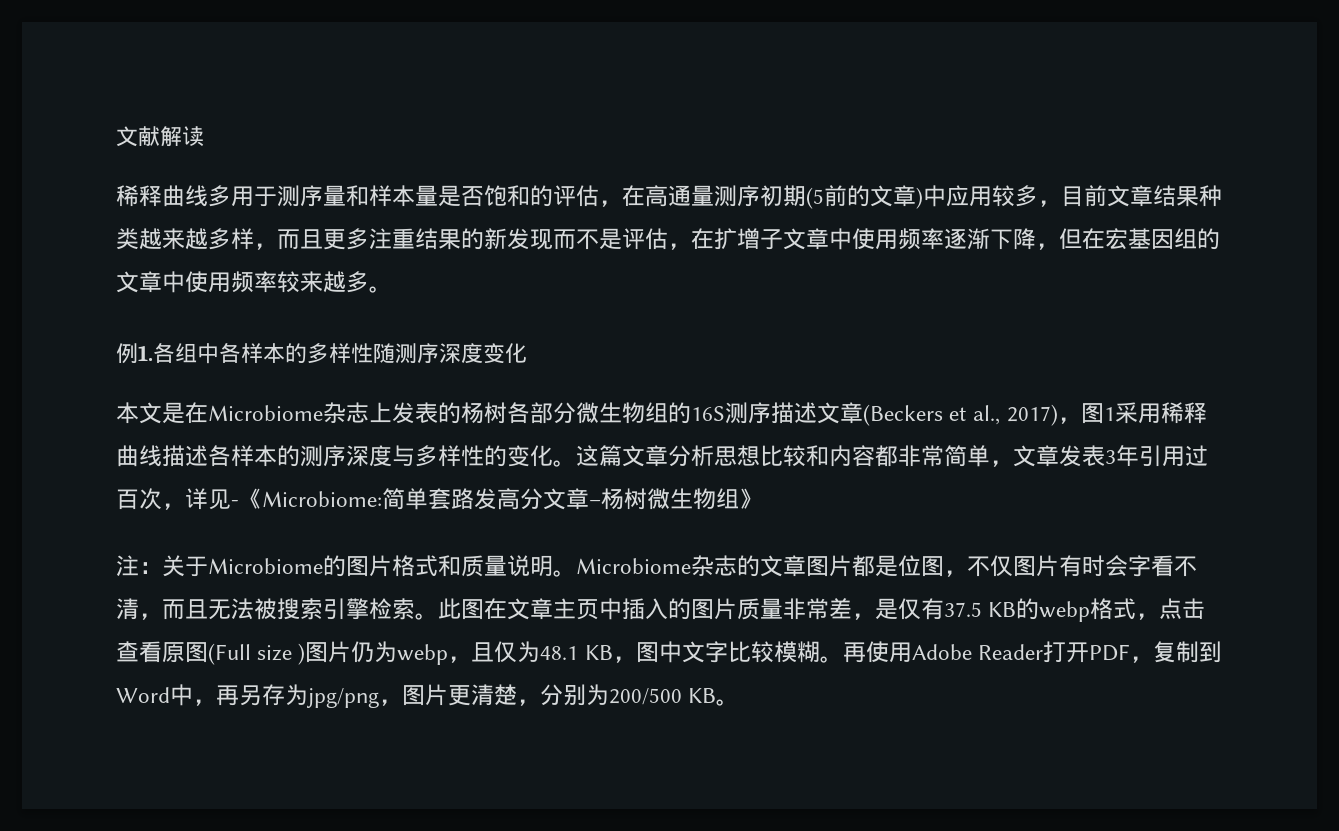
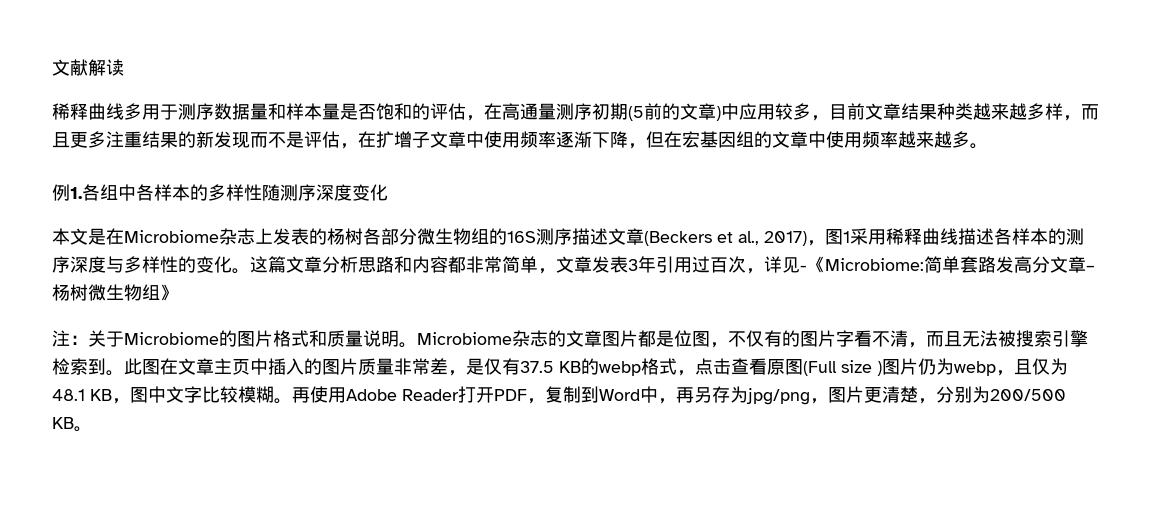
(323, 196) none -> [214,103,250,120] 数据
[277,271,300,293] 较 -> [898,131,916,148] 越
[737,445,806,467] 想比较 -> [376,256,394,273] 路
[1013,555,1128,577] 图片有时会 -> [764,330,836,347] 有的图片
(415, 609) none -> [88,358,106,375] 到

